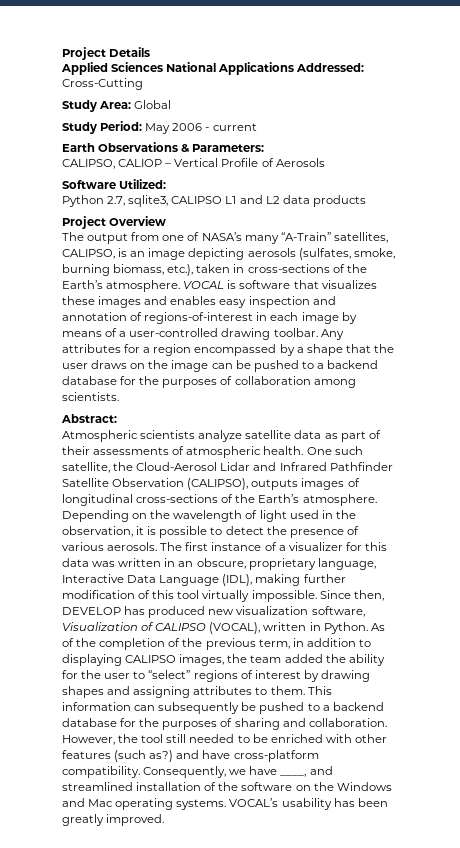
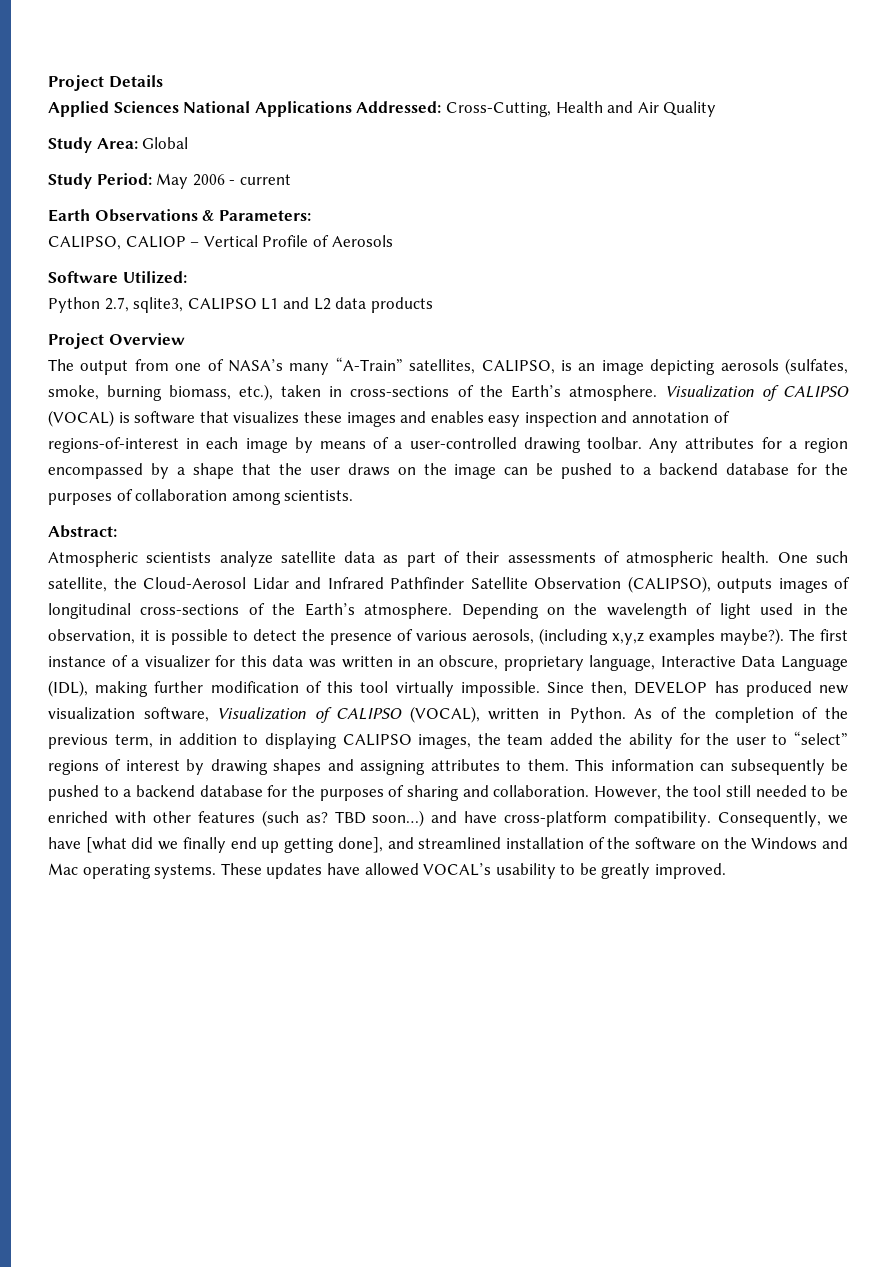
[62,78,143,90] Cross-Cutting -> [445,101,717,117] Cross-Cutting, Health and Air Quality
[183,281,225,289] VOCAL -> [664,385,850,401] [48,410,114,427] Visualization of CALIPSO (VOCAL)
[107,542,158,551] aerosols. -> [472,628,784,645] aerosols, (including x,y,z examples maybe?).
[149,750,174,762] as?) -> [305,810,425,827] as? TBD soon…)
[280,773,307,777] ____, -> [85,837,383,853] [what did we finally end up getting done],
[229,798,388,810] VOCAL’s usability has been -> [220,863,597,879] These updates have allowed VOCAL’s usability to be

